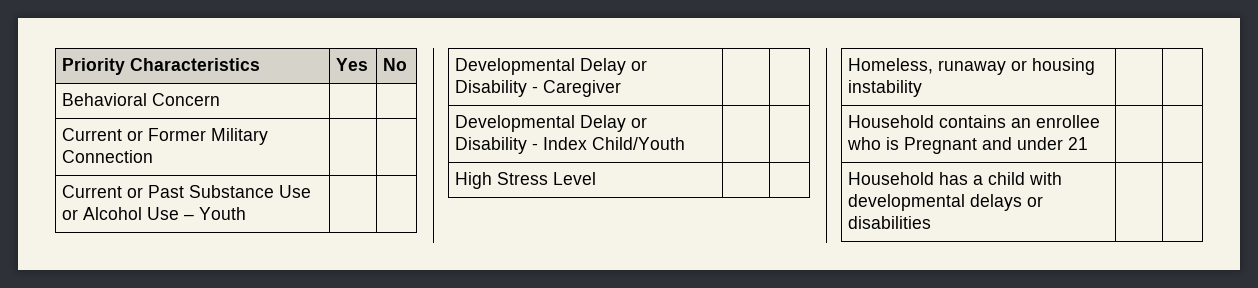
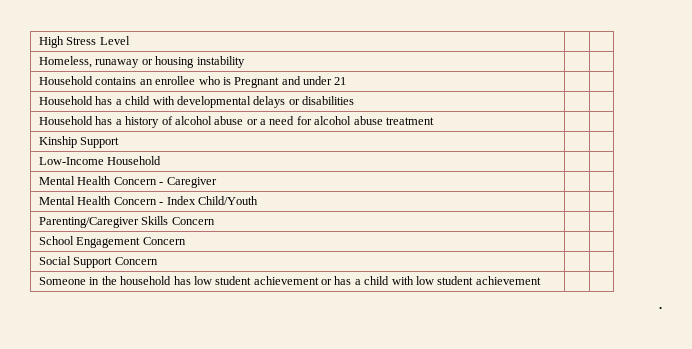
[62,58,261,75] [336,58,369,71] [383,58,408,71] [62,93,221,106] [62,128,269,145] [62,150,154,163] [62,185,312,198] [62,207,247,220] [455,58,648,75] [455,80,622,97] [455,115,648,132] [455,137,686,154] Priority Characteristics | Yes | No // Behavioral Concern | | // Current or Former Military Connection | | // Current or Past Substance Use or Alcohol Use – Youth | | // Developmental Delay or Disability - Caregiver | | // Developmental Delay or Disability - Index Child/Youth | | // -> (39, 42) none
(932, 222) none -> [39,116,434,128] [39,136,120,148] [39,156,162,165] [39,176,217,188] [39,196,258,205] [39,216,215,228] [39,236,186,248] [39,256,158,268] [39,276,541,285] [659,306,662,309] // Household has a history of alcohol abuse or a need for alcohol abuse treatment | | // Kinship Support | | // Low-Income Household | | // Mental Health Concern - Caregiver | | // Mental Health Concern - Index Child/Youth | | // Parenting/Caregiver Skills Concern | | // School Engagement Concern | | // Social Support Concern | | // Someone in the household has low student achievement or has a child with low student achievement | | // .

